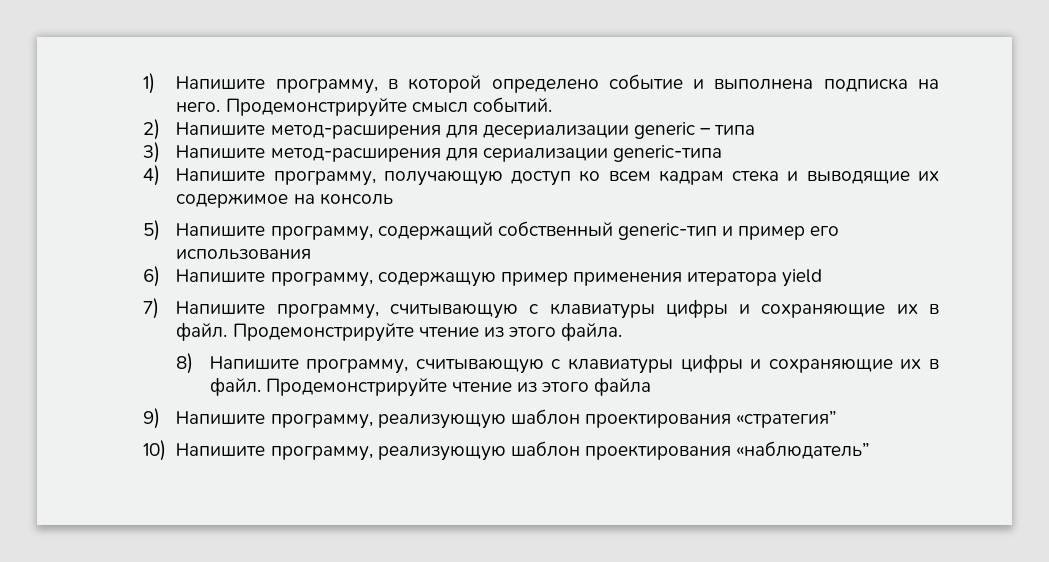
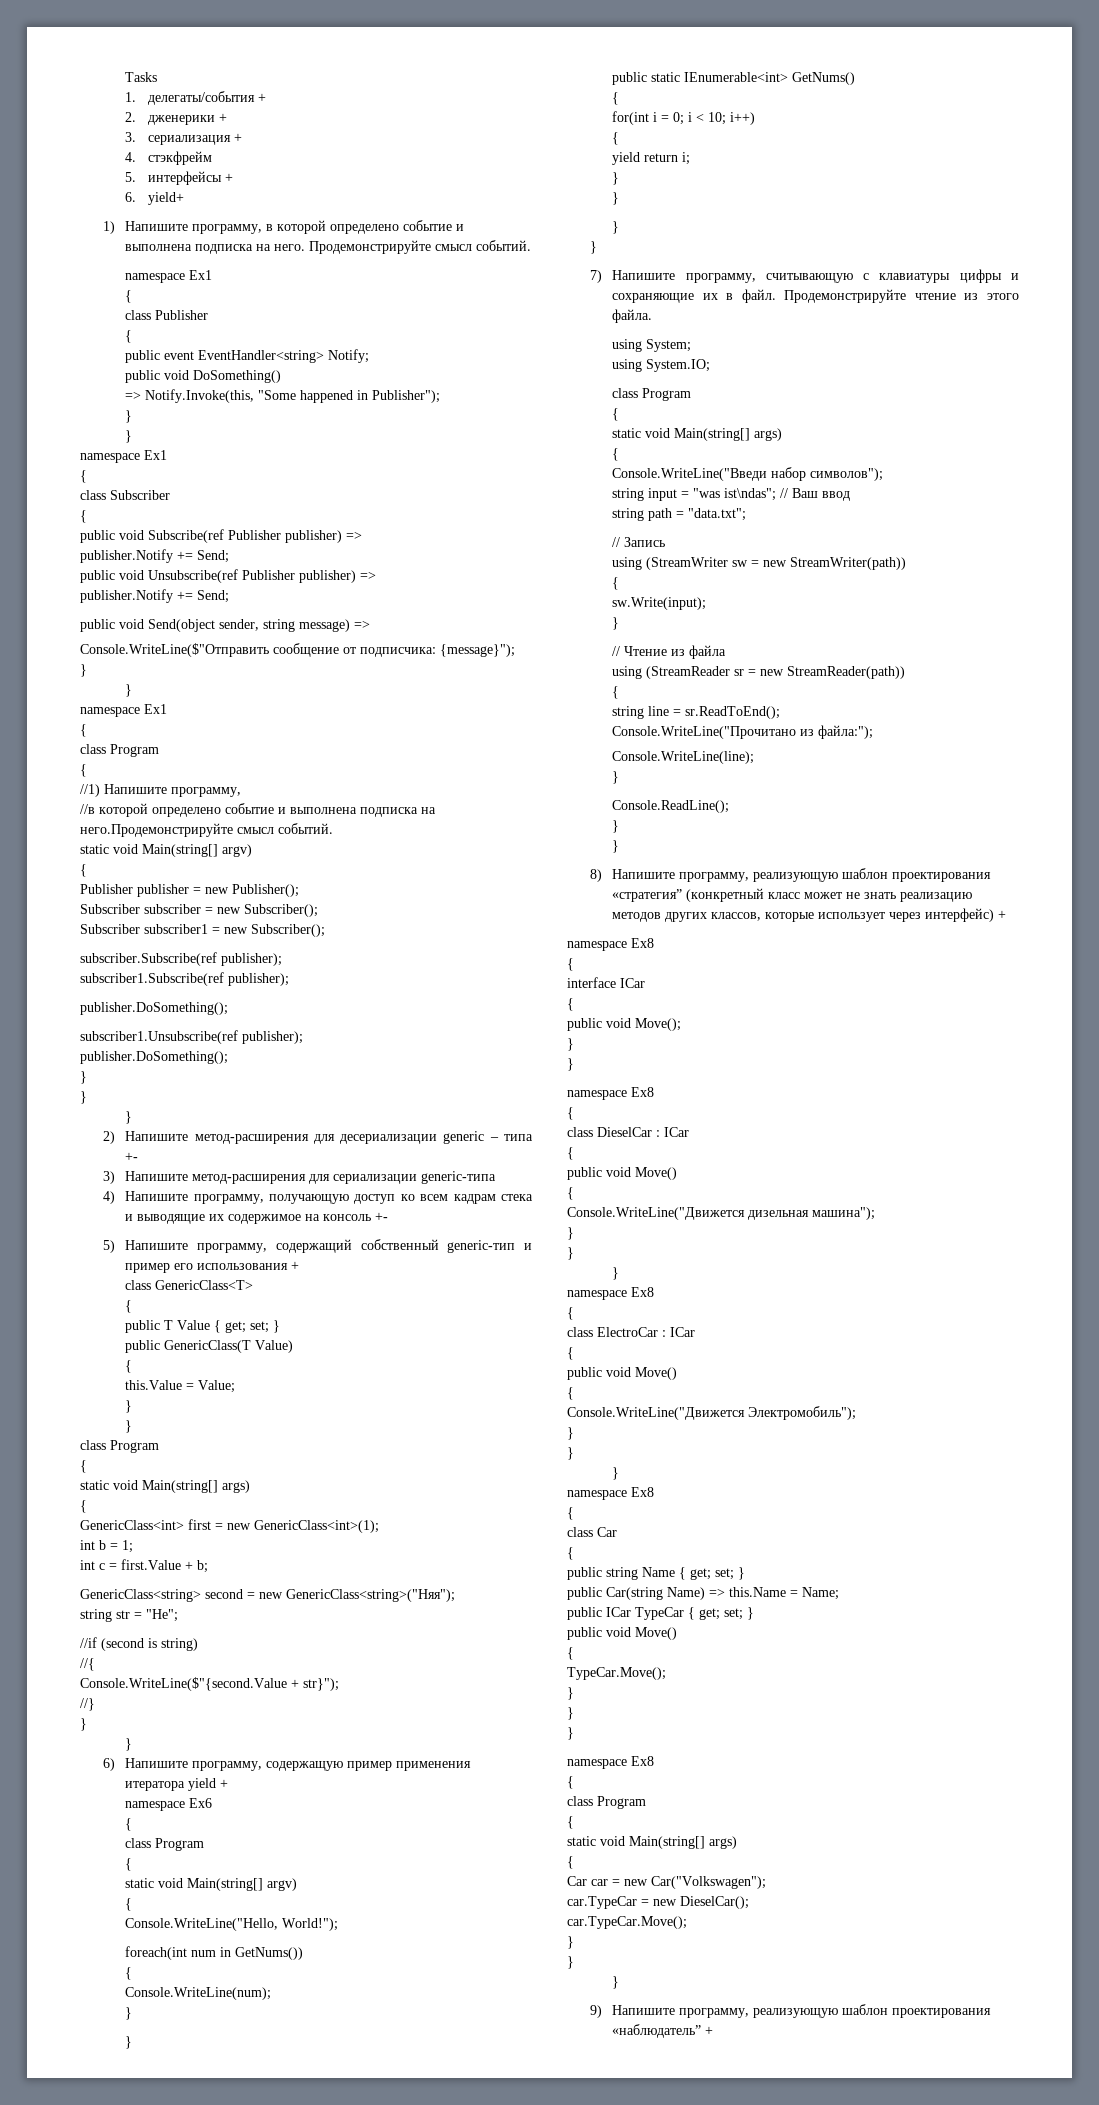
(143, 83) none -> [125,72,158,82] [125,91,266,105] [125,112,227,125] [125,132,242,145] [125,151,212,165] [125,171,233,185] [125,192,184,205] Tasks // 1. делегаты/события + // 2. дженерики + // 3. сериализация + // 4. стэкфрейм // 5. интерфейсы + // 6. yield+ //
(552, 104) none -> [125,270,213,283] [125,290,133,303] [125,310,209,320] [125,330,133,343] [125,349,370,363] [125,370,282,383] [125,389,441,403] [125,410,133,423] [125,430,133,443] [80,450,167,463] [80,470,87,483] [80,490,170,500] [80,510,87,523] [80,529,362,543] [80,549,229,563] [80,569,376,583] [80,589,229,603] [80,619,370,632] [80,643,515,657] [80,664,87,677] [125,684,133,697] [80,704,167,717] [80,724,87,737] [80,744,159,757] [80,764,87,777] [80,784,241,797] [80,803,436,817] [80,823,333,837] [80,844,252,857] [80,864,87,877] [80,884,299,897] [80,904,318,917] [80,924,325,937] [80,952,282,966] [80,972,289,986] [80,1002,228,1015] [80,1030,303,1044] [80,1051,228,1064] [80,1071,87,1084] [80,1091,87,1104] [125,1111,133,1124] // namespace Ex1 // { // class Publisher // { // public event EventHandler<string> Notify; // public void DoSomething() // => Notify.Invoke(this, "Some happened in Publisher"); // } // } // namespace Ex1 // { // class Subscriber // { // public void Subscribe(ref Publisher publisher) => // publisher.Notify += Send; // public void Unsubscribe(ref Publisher publisher) => // publisher.Notify += Send; // public void Send(object sender, string message) => // Console.WriteLine($"Отправить сообщение от подписчика: {message}"); // } // } // namespace Ex1 // { // class Program // { // //1) Напишите программу, // //в которой определено событие и выполнена подписка на него.Продемонстрируйте смысл событий. // static void Main(string[] argv) // { // Publisher publisher = new Publisher(); // Subscriber subscriber = new Subscriber(); // Subscriber subscriber1 = new Subscriber(); // subscriber.Subscribe(ref publisher); // subscriber1.Subscribe(ref publisher); // publisher.DoSomething(); // subscriber1.Unsubscribe(ref publisher); // publisher.DoSomething(); // } // } // }
(756, 130) none -> [125,1152,139,1161] +-
(393, 199) none -> [375,1212,389,1221] +-
(312, 254) none -> [291,1261,300,1270] [125,1280,254,1290] [125,1300,133,1313] [125,1320,281,1333] [125,1340,294,1353] [125,1360,133,1373] [125,1380,236,1393] [125,1400,133,1413] [125,1420,133,1433] [80,1440,159,1453] [80,1460,87,1473] [80,1480,250,1493] [80,1500,87,1513] [80,1519,379,1533] [80,1540,133,1553] [80,1559,208,1573] [80,1589,455,1602] [80,1609,178,1622] [80,1637,198,1651] [80,1658,95,1671] [80,1677,339,1691] [80,1698,95,1711] [80,1718,87,1731] [125,1738,133,1751] + // class GenericClass<T> // { // public T Value { get; set; } // public GenericClass(T Value) // { // this.Value = Value; // } // } // class Program // { // static void Main(string[] args) // { // GenericClass<int> first = new GenericClass<int>(1); // int b = 1; // int c = first.Value + b; // GenericClass<string> second = new GenericClass<string>("Няя"); // string str = "Не"; // //if (second is string) // //{ // Console.WriteLine($"{second.Value + str}"); // //} // } // }
(823, 278) none -> [220,1779,229,1788] [125,1798,213,1811] [125,1818,133,1831] [125,1838,205,1851] [125,1858,133,1871] [125,1878,298,1891] [125,1898,133,1911] [125,1918,339,1931] [125,1946,304,1960] [125,1967,133,1980] [125,1987,272,2000] [125,2007,133,2020] [125,2036,133,2049] [612,72,856,85] [612,92,620,105] [612,111,756,125] [612,132,620,145] [612,152,691,165] [612,172,620,185] [612,192,620,205] [612,221,620,234] [589,241,597,254] + // namespace Ex6 // { // class Program // { // static void Main(string[] argv) // { // Console.WriteLine("Hello, World!"); // foreach(int num in GetNums()) // { // Console.WriteLine(num); // } // } // public static IEnumerable<int> GetNums() // { // for(int i = 0; i < 10; i++) // { // yield return i; // } // } // } // }
[176,353,940,374] [209,377,652,397] [143,408,161,429] 8) Напишите программу, считывающую с клавиатуры цифры и сохраняющие их в файл. Продемонстрируйте чтение из этого файла // 9) -> [612,339,692,352] [612,359,711,372] [612,388,692,401] [612,408,620,421] [612,428,783,441] [612,448,620,461] [612,467,884,481] [612,488,851,501] [612,508,747,521] [612,537,666,547] [612,557,907,570] [612,577,620,590] [612,597,707,610] [612,617,620,630] [612,645,727,659] [612,666,906,679] [612,686,620,699] [612,706,781,719] [612,725,874,739] [612,751,755,764] [612,771,620,784] [612,800,730,813] [612,820,620,833] [612,840,620,853] [589,869,602,882] using System; // using System.IO; // class Program // { // static void Main(string[] args) // { // Console.WriteLine("Введи набор символов"); // string input = "was ist\ndas"; // Ваш ввод // string path = "data.txt"; // // Запись // using (StreamWriter sw = new StreamWriter(path)) // { // sw.Write(input); // } // // Чтение из файла // using (StreamReader sr = new StreamReader(path)) // { // string line = sr.ReadToEnd(); // Console.WriteLine("Прочитано из файла:"); // Console.WriteLine(line); // } // Console.ReadLine(); // } // } // 8)
[143,440,167,461] // 10) -> [686,888,973,902] [612,908,1007,922] [567,938,654,951] [567,958,574,971] [567,977,645,988] [567,998,574,1011] [567,1018,681,1031] [567,1038,574,1051] [567,1058,574,1071] [567,1087,654,1100] [567,1107,574,1120] [567,1127,689,1137] [567,1147,574,1160] [567,1167,677,1180] [567,1187,574,1200] [567,1207,875,1220] [567,1227,574,1240] [567,1247,574,1260] [612,1267,620,1280] [567,1287,654,1300] [567,1307,574,1320] [567,1327,695,1337] [567,1347,574,1360] [567,1367,677,1380] [567,1387,574,1400] [567,1406,856,1420] [567,1427,574,1440] [567,1447,574,1460] [612,1467,620,1480] [567,1487,654,1500] [567,1507,574,1520] [567,1527,617,1537] [567,1547,574,1560] [567,1567,745,1580] [567,1587,839,1600] [567,1607,754,1620] [567,1627,677,1640] [567,1647,574,1660] [567,1667,666,1680] [567,1687,574,1700] [567,1707,574,1720] [567,1727,574,1740] [567,1756,654,1769] [567,1776,574,1789] [567,1796,646,1809] [567,1816,574,1829] [567,1836,737,1849] [567,1856,574,1869] [567,1876,766,1889] [567,1896,749,1909] [567,1916,687,1929] [567,1936,574,1949] [567,1956,574,1969] [612,1976,620,1989] [589,2005,602,2018] (конкретный класс может не знать реализацию методов других классов, которые использует через интерфейс) + // namespace Ex8 // { // interface ICar // { // public void Move(); // } // } // namespace Ex8 // { // class DieselCar : ICar // { // public void Move() // { // Console.WriteLine("Движется дизельная машина"); // } // } // } // namespace Ex8 // { // class ElectroCar : ICar // { // public void Move() // { // Console.WriteLine("Движется Электромобиль"); // } // } // } // namespace Ex8 // { // class Car // { // public string Name { get; set; } // public Car(string Name) => this.Name = Name; // public ICar TypeCar { get; set; } // public void Move() // { // TypeCar.Move(); // } // } // } // namespace Ex8 // { // class Program // { // static void Main(string[] args) // { // Car car = new Car("Volkswagen"); // car.TypeCar = new DieselCar(); // car.TypeCar.Move(); // } // } // } // 9)
(871, 450) none -> [705,2026,714,2035] +

